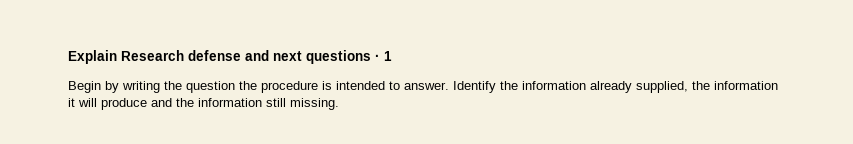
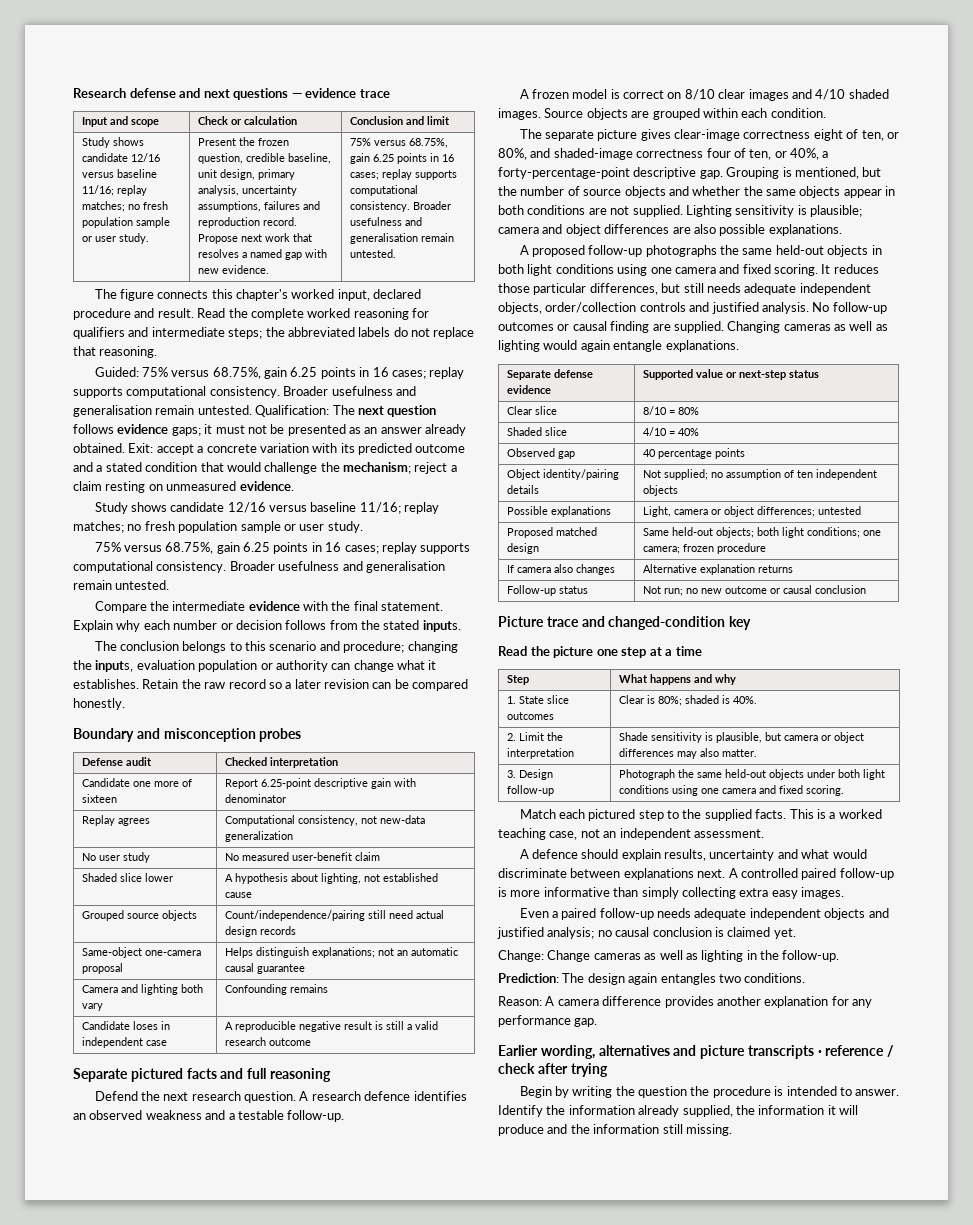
[68,50,117,64] Explain -> (73, 93) none
[375,51,392,61] · 1 -> [291,88,390,98] [81,116,159,127] [197,116,297,125] [349,116,450,125] [81,137,144,148] [81,153,160,162] [81,169,157,178] [81,185,147,196] [81,201,168,212] [81,217,170,228] [81,233,149,244] [197,137,289,146] [197,153,331,164] [197,169,295,180] [197,185,297,196] [197,201,320,212] [197,217,297,228] [197,233,312,244] [197,249,327,260] [197,265,269,274] [349,138,448,148] [349,153,454,164] [349,169,457,180] [349,185,418,196] [349,201,451,212] [349,217,422,226] [349,233,454,244] [349,249,396,258] [94,289,422,301] [73,308,429,320] [73,327,475,339] [73,346,158,358] [94,367,465,379] [73,386,416,398] [73,405,437,417] [73,424,467,436] [73,443,466,455] [73,462,457,474] [73,481,294,493] [94,502,440,514] [73,521,363,533] [94,542,471,554] [73,561,445,573] [73,580,170,590] [94,601,444,613] [73,620,461,632] [94,641,458,653] [73,660,437,672] [73,679,469,691] [73,698,125,710] [73,728,302,742] [81,757,152,766] [224,757,338,768] [81,778,192,787] [81,794,117,803] [224,778,416,789] [224,794,286,803] [81,815,150,826] [224,815,425,826] [224,831,293,842] [81,852,150,863] [224,852,380,861] [81,873,173,882] [224,873,438,884] [224,892,252,898] [81,910,197,921] [224,910,444,921] [224,926,296,937] [81,947,201,958] [81,963,123,974] [224,947,458,958] [224,963,305,974] [81,984,203,995] [81,1003,103,1011] [224,984,328,995] [81,1021,170,1030] [81,1037,167,1048] [224,1021,438,1032] [224,1037,311,1046] [73,1068,331,1082] [94,1091,467,1103] [73,1110,345,1122] [519,89,889,101] [498,108,826,120] [519,129,899,141] [498,148,829,160] [498,167,882,179] [498,186,896,198] [498,205,862,217] [498,224,842,236] [519,245,882,257] [498,264,879,276] [498,283,871,295] [498,302,887,314] [498,321,888,333] [498,340,739,352] [506,369,593,380] [506,385,551,394] [642,369,819,380] [506,406,557,415] [642,406,699,415] [506,427,567,436] [642,427,699,436] [506,448,575,459] [642,448,745,459] [506,469,619,480] [506,485,539,494] [642,469,877,480] [642,485,678,496] [506,506,611,517] [642,506,861,517] [506,527,597,538] [506,543,539,554] [642,527,881,538] [642,543,766,554] [506,564,615,575] [642,564,793,575] [506,585,588,596] [642,585,866,596] [498,616,752,630] [498,646,702,658] [506,675,529,685] [618,674,736,685] [506,695,569,704] [506,712,554,720] [618,695,757,706] [506,732,563,741] [506,748,574,759] [618,732,864,743] [618,748,757,759] [506,769,553,780] [506,785,554,796] [618,769,885,780] [618,785,844,796] [519,809,882,821] [498,828,764,840] [519,849,867,861] [498,868,894,880] [498,887,844,899] [519,908,889,920] [497,927,796,939] [498,950,840,962] [498,973,806,985] [498,996,872,1008] [498,1015,598,1027] [498,1045,895,1059] [498,1063,608,1077] — evidence trace // Input and scope | Check or calculation | Conclusion and limit // Study shows candidate 12/16 versus baseline 11/16; replay matches; no fresh population sample or user study. | Present the frozen question, credible baseline, unit design, primary analysis, uncertainty assumptions, failures and reproduction record. Propose next work that resolves a named gap with new evidence. | 75% versus 68.75%, gain 6.25 points in 16 cases; replay supports computational consistency. Broader usefulness and generalisation remain untested. // The figure connects this chapter's worked input, declared procedure and result. Read the complete worked reasoning for qualifiers and intermediate steps; the abbreviated labels do not replace that reasoning. // Guided: 75% versus 68.75%, gain 6.25 points in 16 cases; replay supports computational consistency. Broader usefulness and generalisation remain untested. Qualification: The next question follows evidence gaps; it must not be presented as an answer already obtained. Exit: accept a concrete variation with its predicted outcome and a stated condition that would challenge the mechanism; reject a claim resting on unmeasured evidence. // Study shows candidate 12/16 versus baseline 11/16; replay matches; no fresh population sample or user study. // 75% versus 68.75%, gain 6.25 points in 16 cases; replay supports computational consistency. Broader usefulness and generalisation remain untested. // Compare the intermediate evidence with the final statement. Explain why each number or decision follows from the stated inputs. // The conclusion belongs to this scenario and procedure; changing the inputs, evaluation population or authority can change what it establishes. Retain the raw record so a later revision can be compared honestly. // Boundary and misconception probes // Defense audit | Checked interpretation // Candidate one more of sixteen | Report 6.25-point descriptive gain with denominator // Replay agrees | Computational consistency, not new-data generalization // No user study | No measured user-benefit claim // Shaded slice lower | A hypothesis about lighting, not established cause // Grouped source objects | Count/independence/pairing still need actual design records // Same-object one-camera proposal | Helps distinguish explanations; not an automatic causal guarantee // Camera and lighting both vary | Confounding remains // Candidate loses in independent case | A reproducible negative result is still a valid research outcome // Separate pictured facts and full reasoning // Defend the next research question. A research defence identifies an observed weakness and a testable follow-up. // A frozen model is correct on 8/10 clear images and 4/10 shaded images. Source objects are grouped within each condition. // The separate picture gives clear-image correctness eight of ten, or 80%, and shaded-image correctness four of ten, or 40%, a forty-percentage-point descriptive gap. Grouping is mentioned, but the number of source objects and whether the same objects appear in both conditions are not supplied. Lighting sensitivity is plausible; camera and object differences are also possible explanations. // A proposed follow-up photographs the same held-out objects in both light conditions using one camera and fixed scoring. It reduces those particular differences, but still needs adequate independent objects, order/collection controls and justified analysis. No follow-up outcomes or causal finding are supplied. Changing cameras as well as lighting would again entangle explanations. // Separate defense evidence | Supported value or next-step status // Clear slice | 8/10 = 80% // Shaded slice | 4/10 = 40% // Observed gap | 40 percentage points // Object identity/pairing details | Not supplied; no assumption of ten independent objects // Possible explanations | Light, camera or object differences; untested // Proposed matched design | Same held-out objects; both light conditions; one camera; frozen procedure // If camera also changes | Alternative explanation returns // Follow-up status | Not run; no new outcome or causal conclusion // Picture trace and changed-condition key // Read the picture one step at a time // Step | What happens and why // 1. State slice outcomes | Clear is 80%; shaded is 40%. // 2. Limit the interpretation | Shade sensitivity is plausible, but camera or object differences may also matter. // 3. Design follow-up | Photograph the same held-out objects under both light conditions using one camera and fixed scoring. // Match each pictured step to the supplied facts. This is a worked teaching case, not an independent assessment. // A defence should explain results, uncertainty and what would discriminate between explanations next. A controlled paired follow-up is more informative than simply collecting extra easy images. // Even a paired follow-up needs adequate independent objects and justified analysis; no causal conclusion is claimed yet. // Change: Change cameras as well as lighting in the follow-up. // Prediction: The design again entangles two conditions. // Reason: A camera difference provides another explanation for any performance gap. // Earlier wording, alternatives and picture transcripts · reference / check after trying

